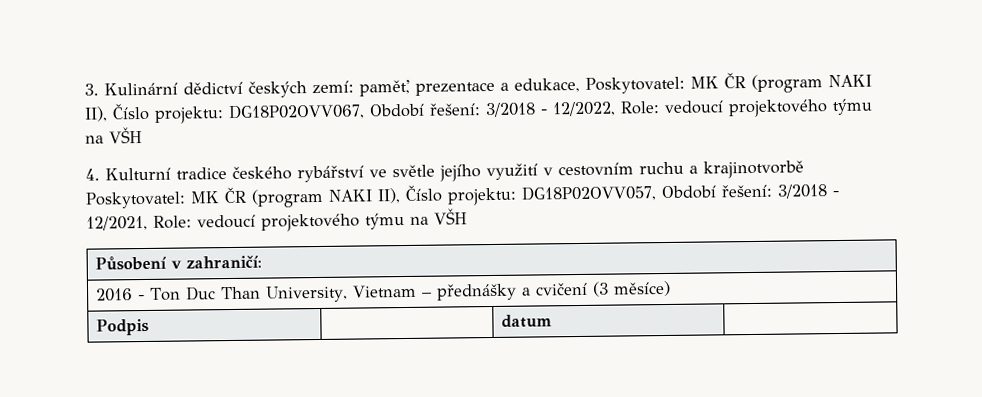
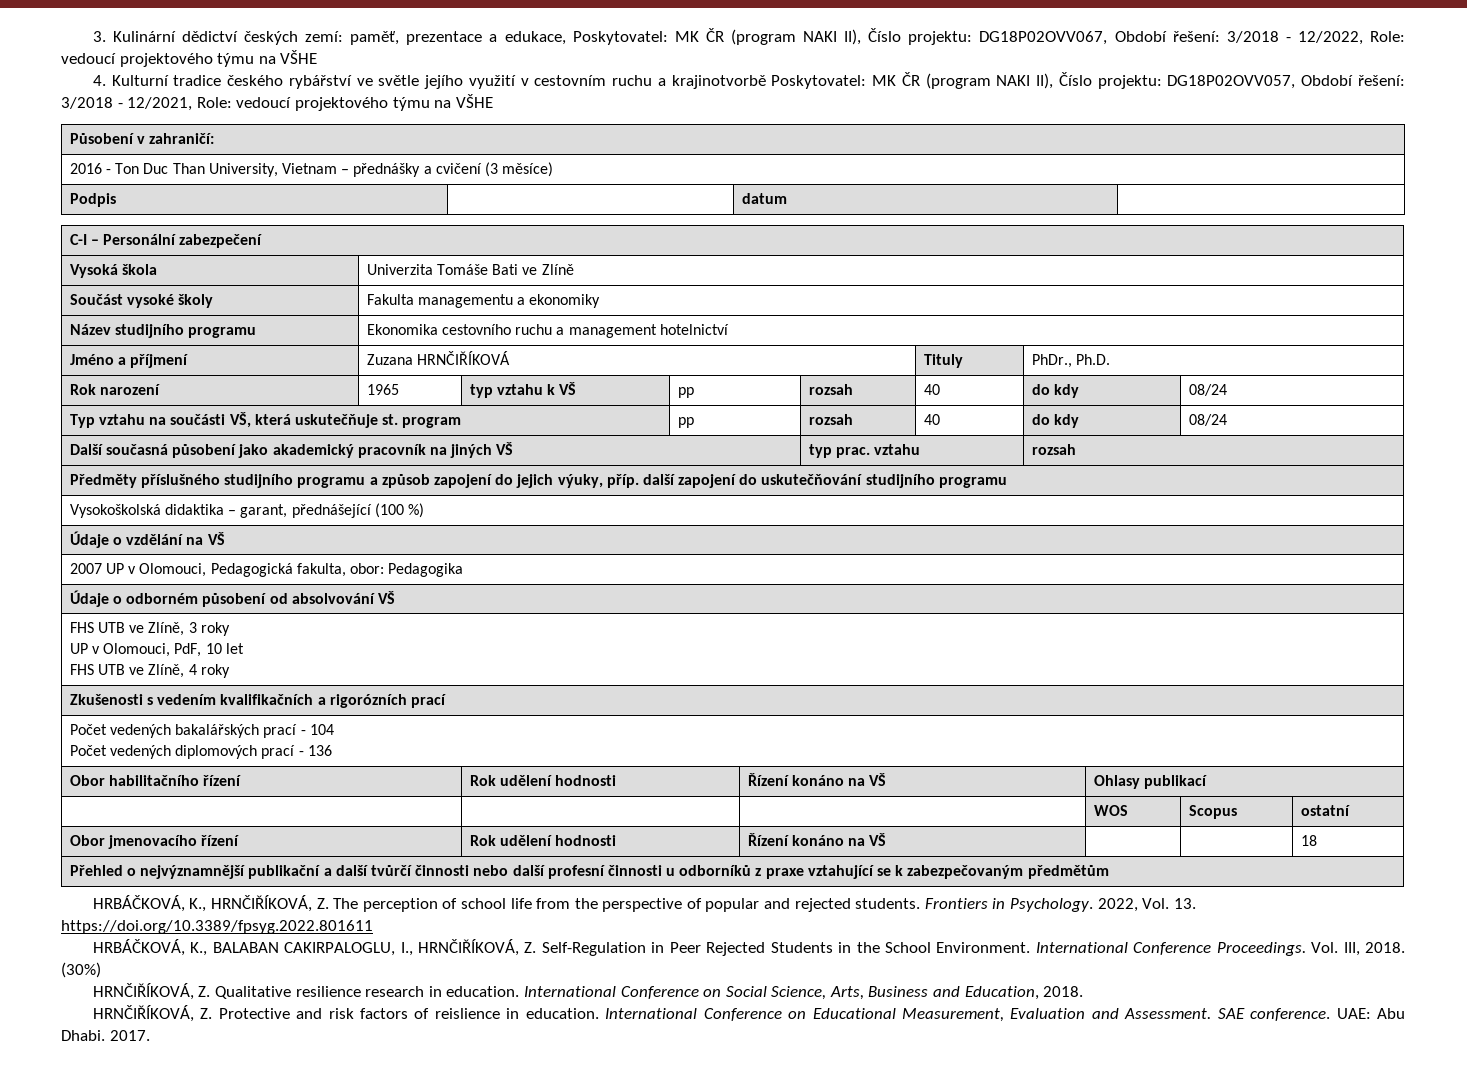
[109,127,143,144] VŠH -> [280,50,318,64] VŠHE
[434,208,468,225] VŠH -> [455,94,493,108] VŠHE
(552, 321) none -> [69,234,263,248] [69,264,158,278] [366,264,574,275] [69,294,214,308] [366,294,601,308] [69,324,257,338] [366,324,729,338] [69,354,189,368] [366,351,511,365] [923,354,963,368] [1031,354,1111,368] [69,384,161,395] [366,384,399,395] [469,382,577,398] [677,387,694,398] [808,384,853,395] [923,384,940,395] [1031,384,1080,398] [1188,384,1227,396] [69,412,462,428] [677,417,694,428] [808,414,853,425] [923,414,940,425] [1031,414,1080,428] [1188,414,1227,426] [69,442,514,458] [808,444,921,458] [1031,444,1076,455] [69,474,1007,488] [69,503,425,518] [69,531,225,548] [69,563,464,577] [69,590,396,607] [69,622,230,636] [69,643,244,657] [69,664,230,678] [69,694,447,708] [69,724,334,738] [69,745,332,759] [69,775,242,786] [469,775,617,786] [747,773,887,786] [1093,775,1208,789] [1093,805,1128,816] [1188,805,1237,819] [1300,805,1350,816] [69,835,240,849] [469,835,617,846] [747,833,887,846] [1300,835,1317,846] [69,865,1109,879] [92,895,1196,912] [61,920,373,934] [92,939,1405,956] [61,962,101,978] [92,983,1084,1000] [92,1005,1406,1022] [61,1030,150,1041] // C-I – Personální zabezpečení // Vysoká škola | Univerzita Tomáše Bati ve Zlíně // Součást vysoké školy | Fakulta managementu a ekonomiky // Název studijního programu | Ekonomika cestovního ruchu a management hotelnictví // Jméno a příjmení | Zuzana HRNČIŘÍKOVÁ | Tituly | PhDr., Ph.D. // Rok narození | 1965 | typ vztahu k VŠ | pp | rozsah | 40 | do kdy | 08/24 // Typ vztahu na součásti VŠ, která uskutečňuje st. program | pp | rozsah | 40 | do kdy | 08/24 // Další současná působení jako akademický pracovník na jiných VŠ | typ prac. vztahu | rozsah // Předměty příslušného studijního programu a způsob zapojení do jejich výuky, příp. další zapojení do uskutečňování studijního programu // Vysokoškolská didaktika – garant, přednášející (100 %) // Údaje o vzdělání na VŠ // 2007 UP v Olomouci, Pedagogická fakulta, obor: Pedagogika // Údaje o odborném působení od absolvování VŠ // FHS UTB ve Zlíně, 3 roky // UP v Olomouci, PdF, 10 let // FHS UTB ve Zlíně, 4 roky // Zkušenosti s vedením kvalifikačních a rigorózních prací // Počet vedených bakalářských prací - 104 // Počet vedených diplomových prací - 136 // Obor habilitačního řízení | Rok udělení hodnosti | Řízení konáno na VŠ | Ohlasy publikací // | | | WOS | Scopus | ostatní // Obor jmenovacího řízení | Rok udělení hodnosti | Řízení konáno na VŠ | | | 18 // Přehled o nejvýznamnější publikační a další tvůrčí činnosti nebo další profesní činnosti u odborníků z praxe vztahující se k zabezpečovaným předmětům // HRBÁČKOVÁ, K., HRNČIŘÍKOVÁ, Z. The perception of school life from the perspective of popular and rejected students. Frontiers in Psychology. 2022, Vol. 13. https://doi.org/10.3389/fpsyg.2022.801611 // HRBÁČKOVÁ, K., BALABAN CAKIRPALOGLU, I., HRNČIŘÍKOVÁ, Z. Self-Regulation in Peer Rejected Students in the School Environment. International Conference Proceedings. Vol. III, 2018. (30%) // HRNČIŘÍKOVÁ, Z. Qualitative resilience research in education. International Conference on Social Science, Arts, Business and Education, 2018. // HRNČIŘÍKOVÁ, Z. Protective and risk factors of reislience in education. International Conference on Educational Measurement, Evaluation and Assessment. SAE conference. UAE: Abu Dhabi. 2017.

